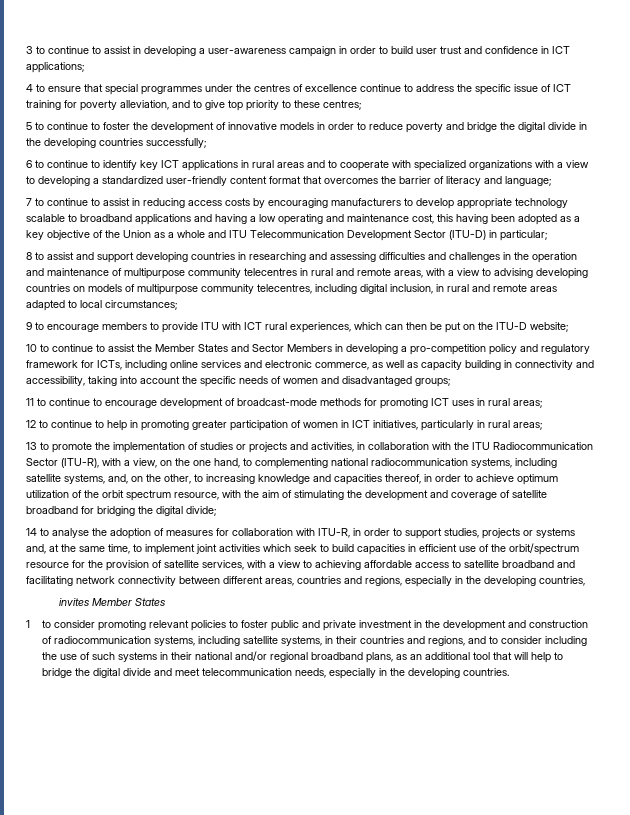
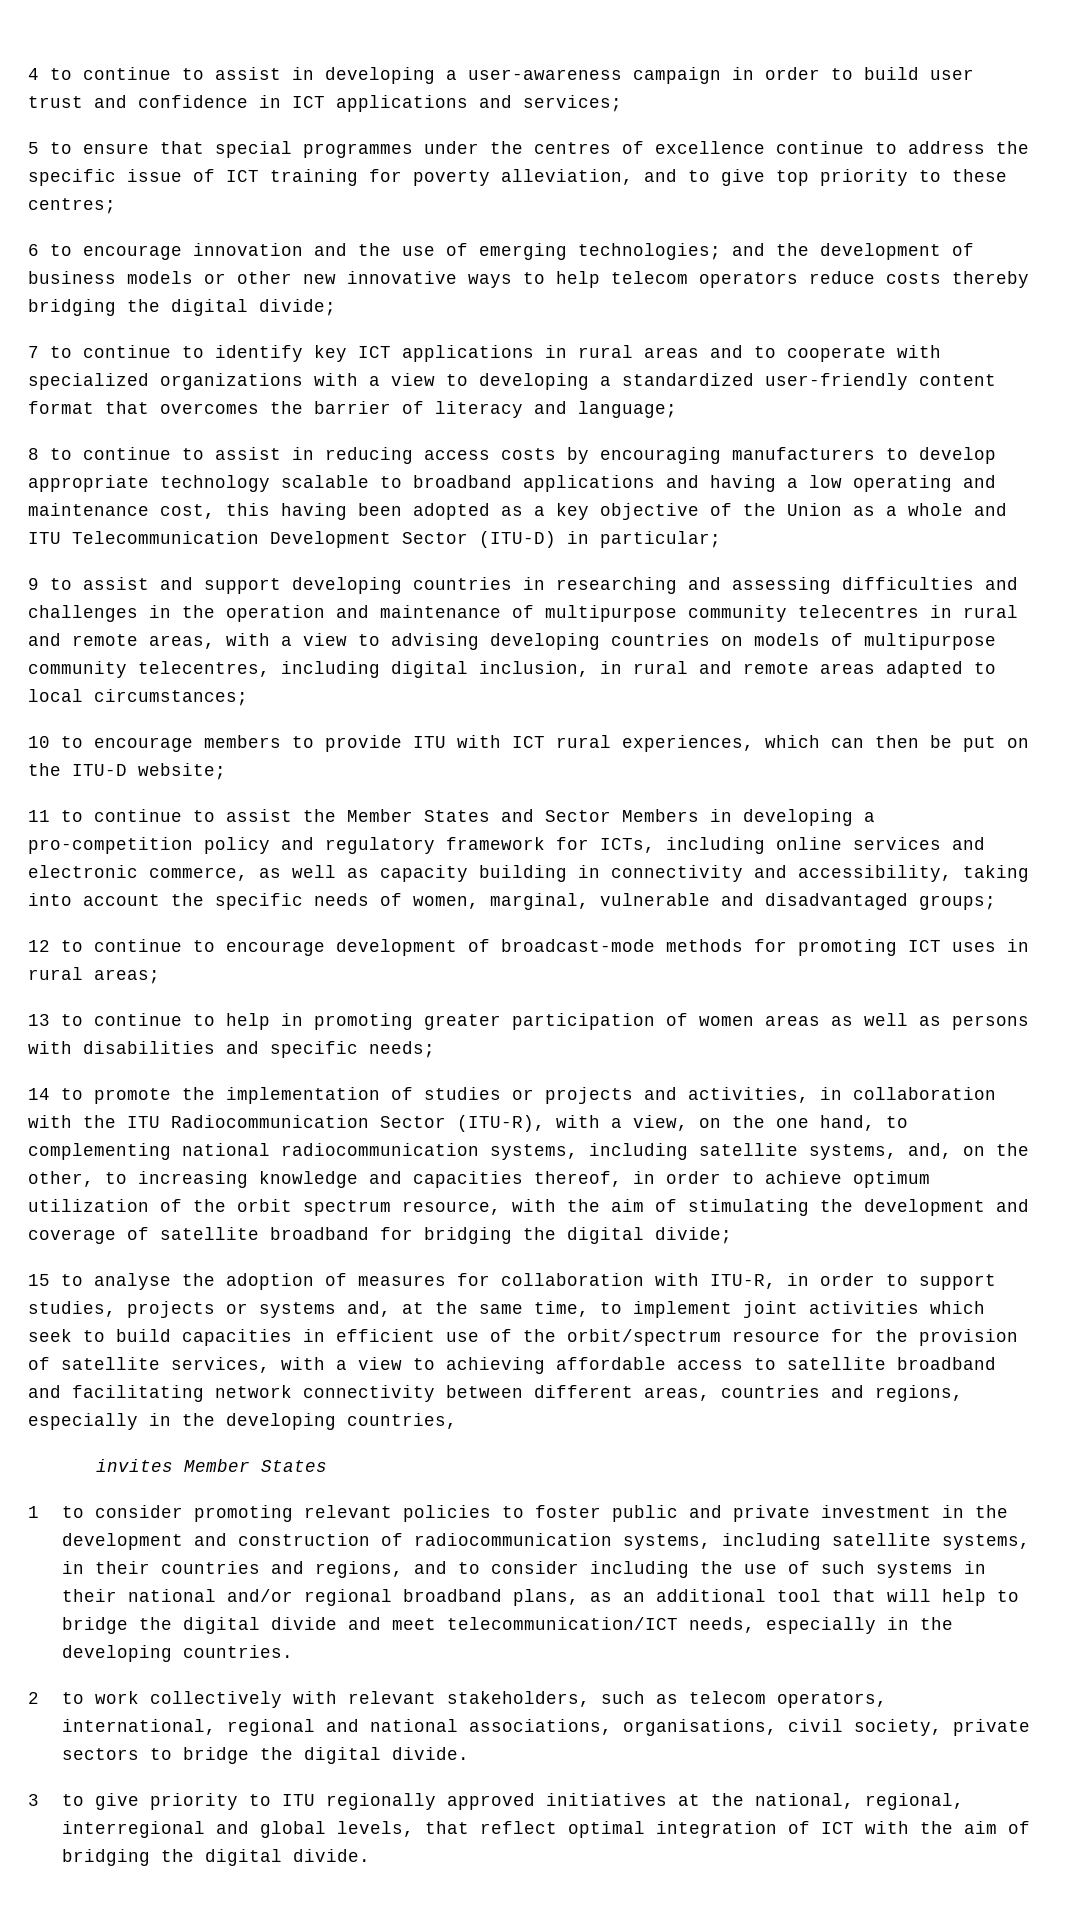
[26,46,33,54] 3 -> [28,68,39,80] 4
[26,62,84,73] [26,84,33,92] applications; // 4 -> [336,95,622,112] [28,142,39,154] applications and services; // 5
[26,122,587,133] [26,138,206,149] [26,160,32,168] 5 to continue to foster the development of innovative models in order to reduce poverty and bridge the digital divide in the developing countries successfully; // 6 -> [28,243,974,260] [28,271,1029,288] [28,299,336,316] [28,346,39,358] 6 to encourage innovation and the use of emerging technologies; and the development of business models or other new innovative ways to help telecom operators reduce costs thereby bridging the digital divide; // 7
[26,198,32,206] 7 -> [28,448,39,460] 8
[26,252,32,260] 8 -> [28,578,39,590] 9
[26,322,32,330] 9 -> [28,736,50,748] 10
[26,344,37,352] 10 -> [28,810,50,822] 11
[283,378,318,384] women -> [413,893,710,910] women, marginal, vulnerable
[26,398,34,406] 11 -> [28,940,50,952] 12
[26,420,36,428] 12 -> [28,1014,50,1026] 13
[341,420,542,431] [26,442,37,450] in ICT initiatives, particularly in rural areas; // 13 -> [765,1013,1029,1030] [28,1041,435,1058] [28,1088,50,1100] areas as well as persons with disabilities and specific needs; // 14
[26,528,37,536] 14 -> [28,1274,50,1286] 15
[202,668,293,676] telecommunication -> [446,1617,678,1630] telecommunication/ICT
(510, 672) none -> [28,1691,887,1708] [61,1719,1030,1736] [61,1747,469,1764] [28,1793,964,1810] [61,1821,1030,1838] [61,1849,370,1866] // 2 to work collectively with relevant stakeholders, such as telecom operators, international, regional and national associations, organisations, civil society, private sectors to bridge the digital divide. // 3 to give priority to ITU regionally approved initiatives at the national, regional, interregional and global levels, that reflect optimal integration of ICT with the aim of bridging the digital divide.

